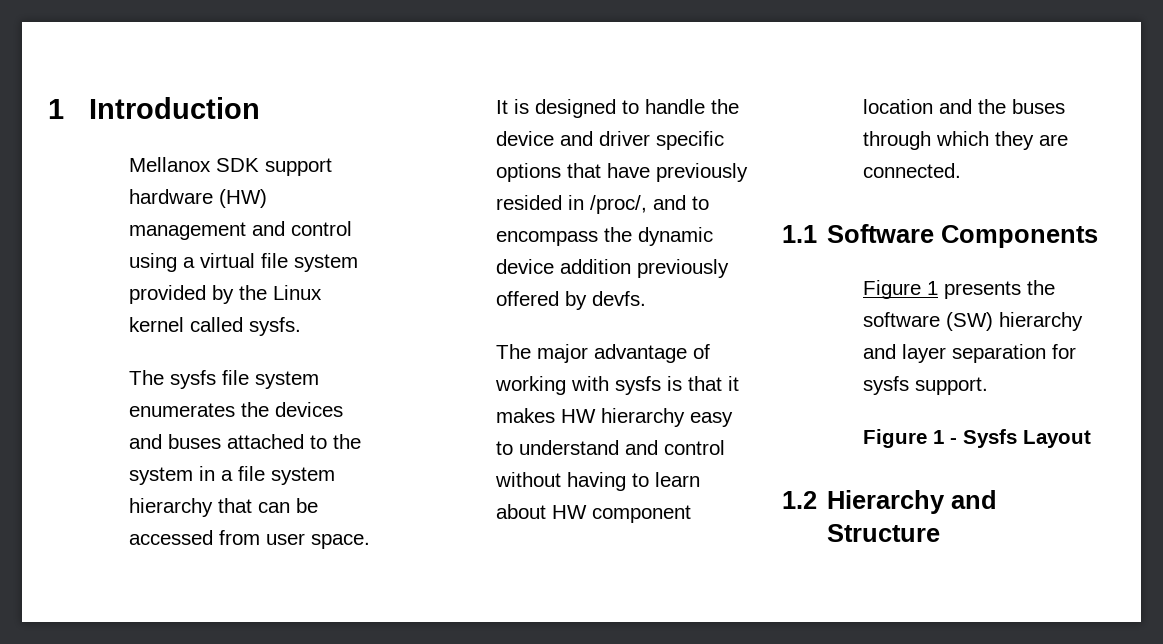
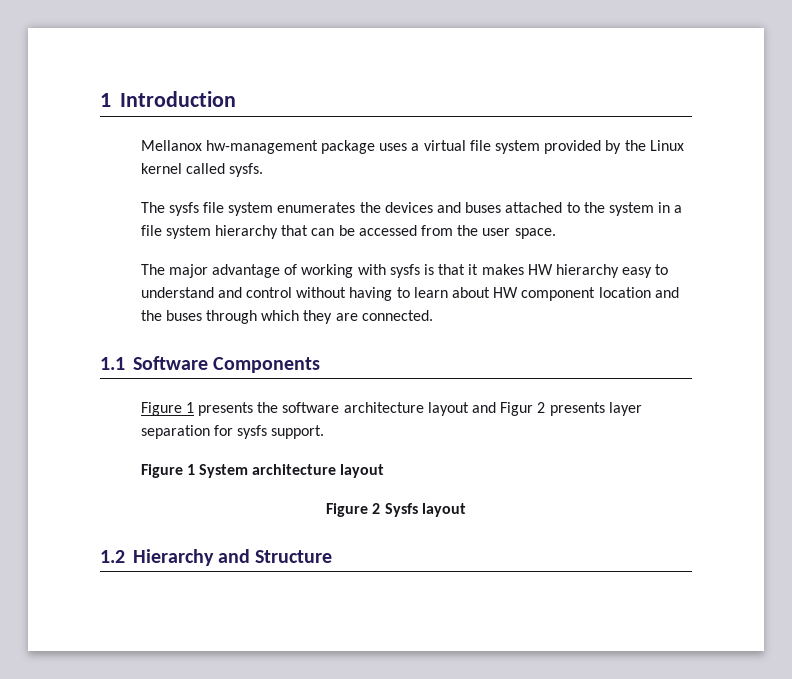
[216,158,333,176] [129,189,268,208] [129,221,353,240] [129,253,178,272] SDK support hardware (HW) management and control using -> [205,140,408,154] hw-management package uses
(261, 537) none -> [457,225,479,236] the
[496,99,740,118] [496,131,725,150] [496,163,749,182] [496,195,710,214] [496,227,714,246] [496,259,730,278] [496,291,647,310] It is designed to handle the device and driver specific options that have previously resided in /proc/, and to encompass the dynamic device addition previously offered by devfs. -> (556, 233) none
[946,312,1084,331] [863,344,897,359] (SW) hierarchy and -> [343,402,605,416] architecture layout and Figur 2 presents
[950,429,1092,448] - Sysfs Layout -> [199,464,385,478] [326,503,466,517] System architecture layout // Figure 2 Sysfs layout

